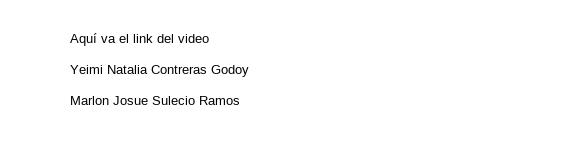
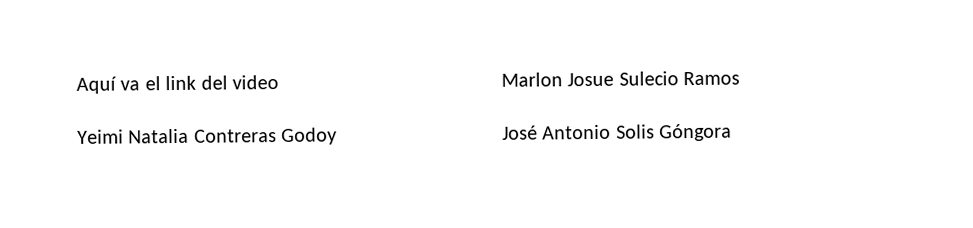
(240, 100) none -> [502,123,733,142] // José Antonio Solis Góngora

